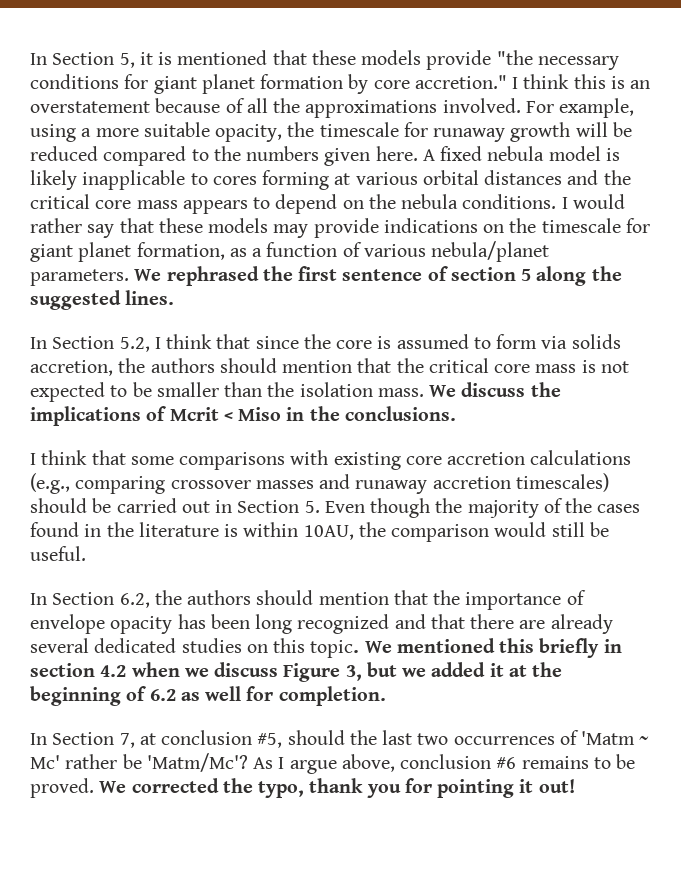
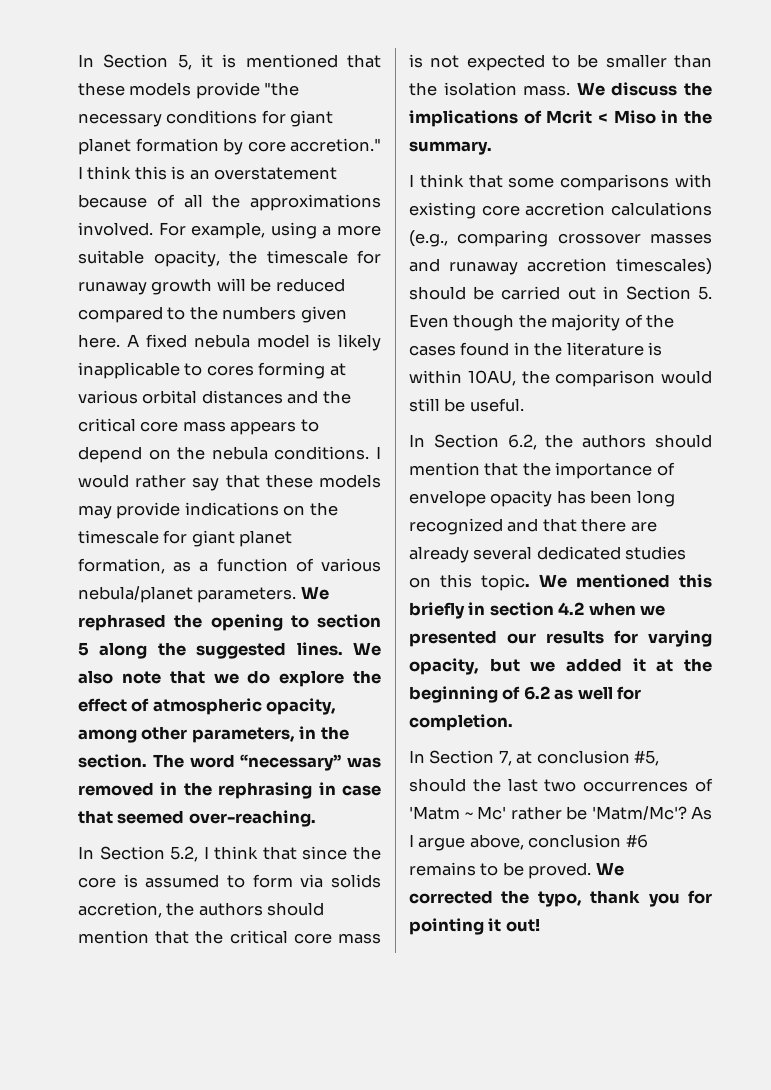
[298,266,448,281] first sentence of -> [210,614,309,631] opening to
(175, 297) none -> [353,642,381,656] [78,670,381,687] [78,698,337,715] [78,726,349,743] [78,754,381,771] [78,782,381,799] [78,810,316,827] We also note that we do explore the effect of atmospheric opacity, among other parameters, in the section. The word “necessary” was removed in the rephrasing in case that seemed over-reaching.
[344,406,456,421] conclusions. -> [409,141,492,155] summary.
[214,662,362,682] discuss Figure 3, -> [409,630,712,647] [409,658,479,675] presented our results for varying opacity,

